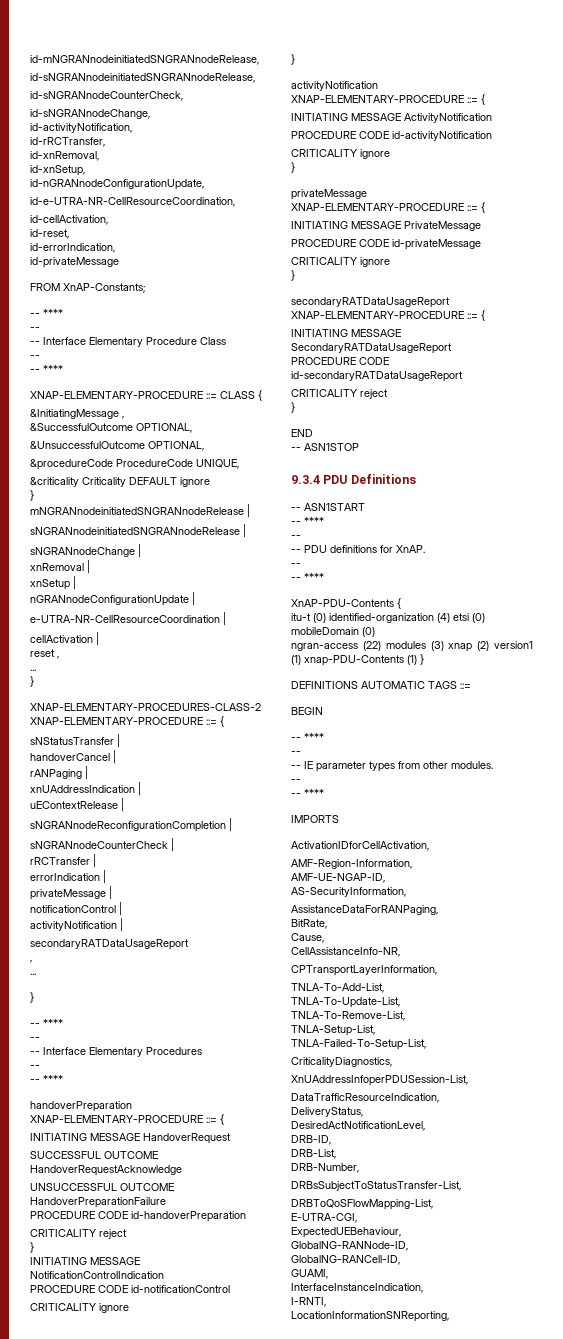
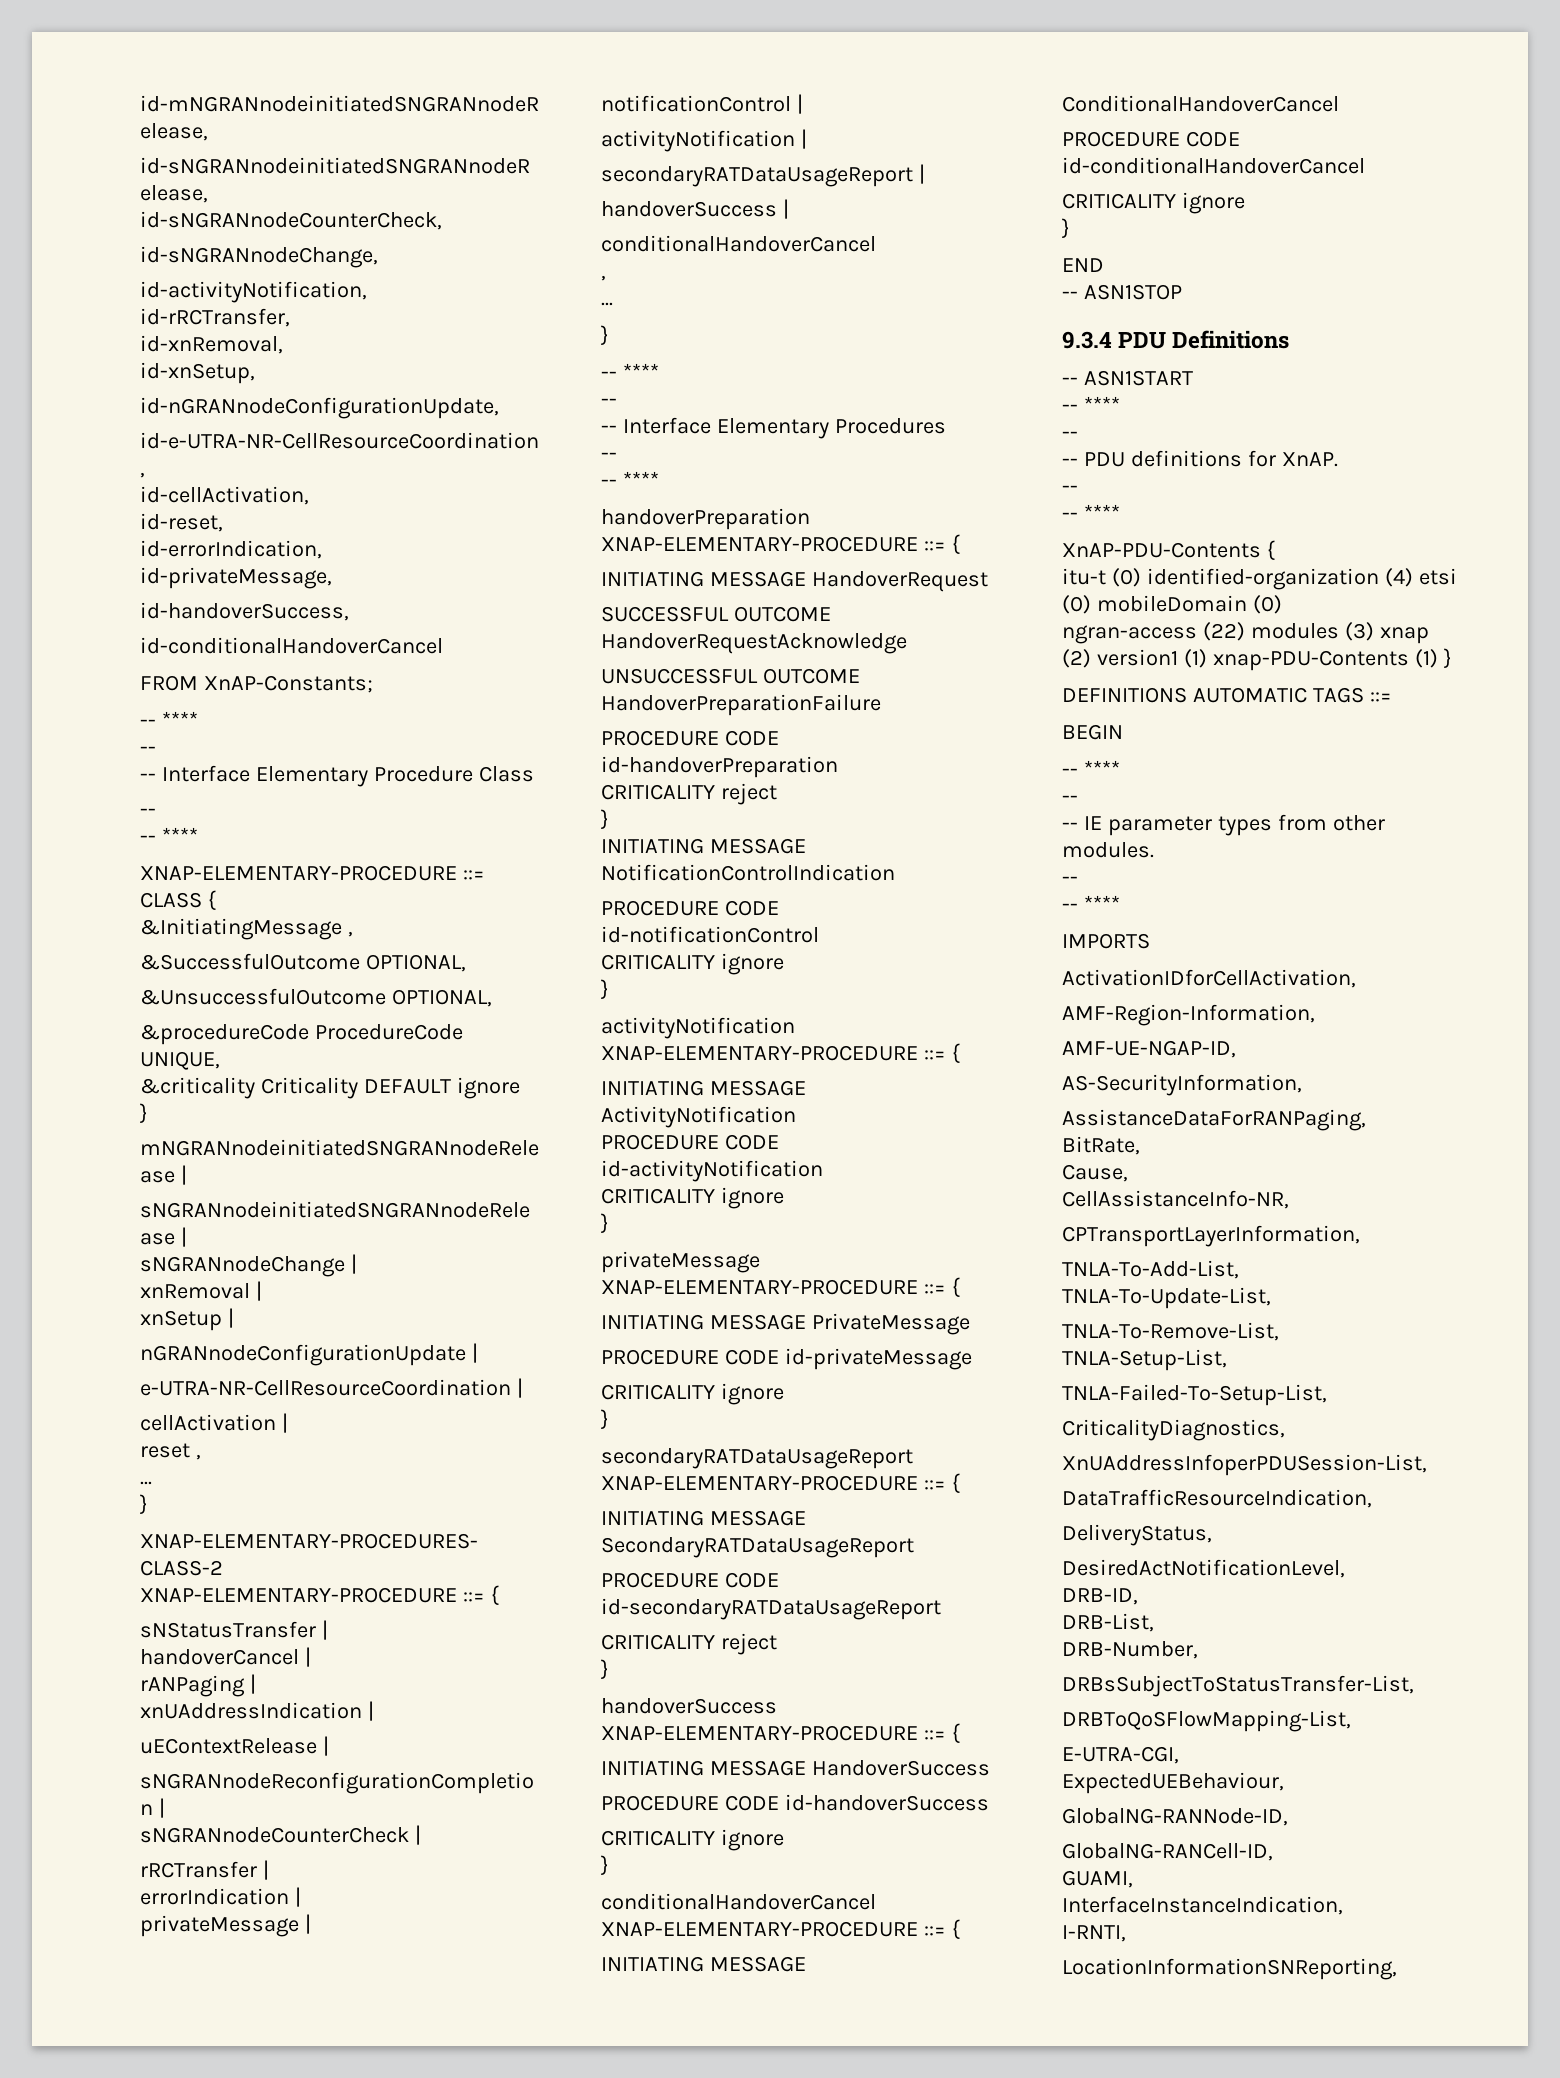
[30,257,119,268] id-privateMessage -> [140,567,332,589] [140,602,349,621] [140,637,443,654] id-privateMessage, // id-handoverSuccess, // id-conditionalHandoverCancel
(189, 944) none -> [918,164,925,184] [601,199,789,219] [601,235,876,252] | // handoverSuccess | // conditionalHandoverCancel
(295, 407) none -> [601,1698,777,1714] [601,1723,960,1744] [601,1760,990,1776] [601,1794,989,1811] [601,1829,784,1851] [601,1855,609,1876] [601,1893,876,1910] [601,1919,960,1940] [601,1956,806,1972] [1062,95,1339,112] [1062,131,1240,147] [1062,157,1365,174] [1062,192,1245,214] [1062,218,1070,239] // handoverSuccess XNAP-ELEMENTARY-PROCEDURE ::= { // INITIATING MESSAGE HandoverSuccess // PROCEDURE CODE id-handoverSuccess // CRITICALITY ignore // } // conditionalHandoverCancel XNAP-ELEMENTARY-PROCEDURE ::= { // INITIATING MESSAGE ConditionalHandoverCancel // PROCEDURE CODE id-conditionalHandoverCancel // CRITICALITY ignore // }

